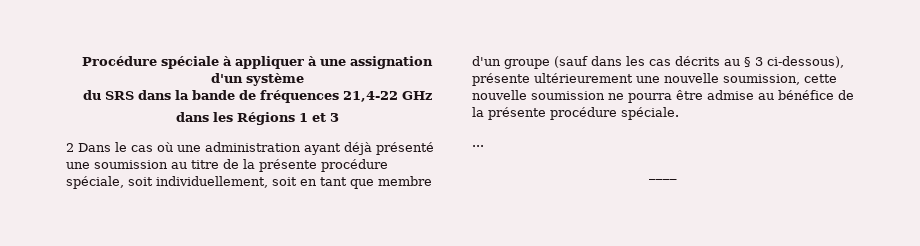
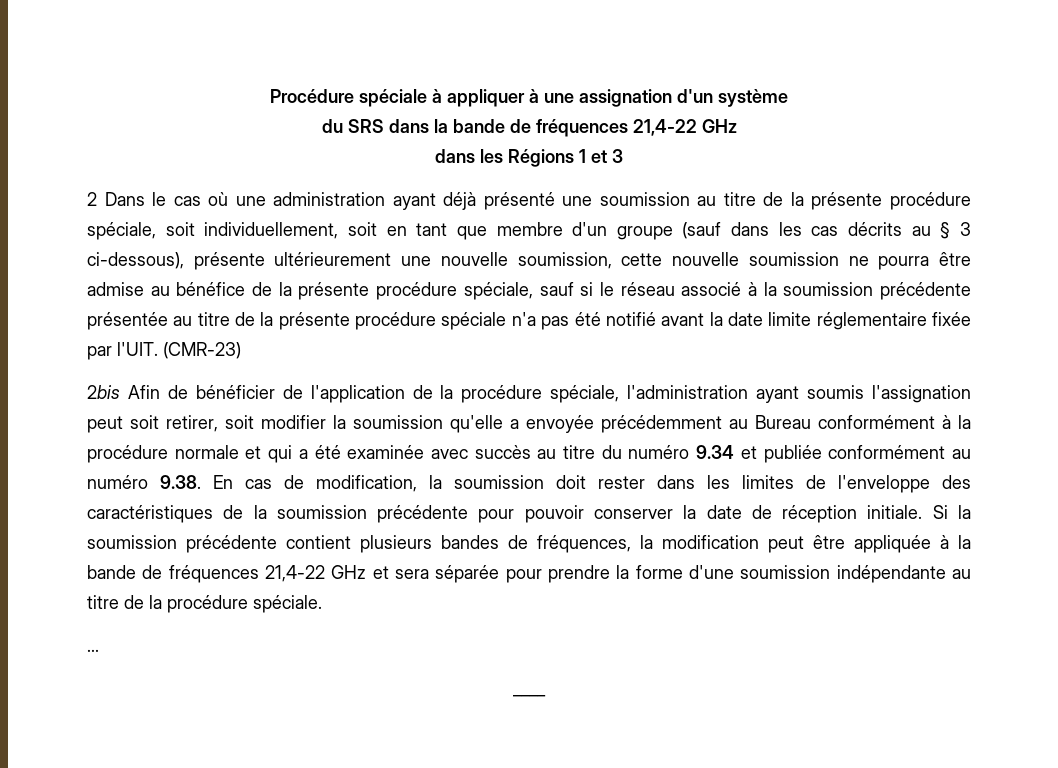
(617, 113) none -> [463,282,971,300] [87,312,972,330] [87,342,241,360] [87,385,971,403] [87,415,971,433] [87,445,972,463] [87,475,971,493] [87,505,972,523] [87,535,971,553] [87,565,972,583] [87,595,248,613] spéciale, sauf si le réseau associé à la soumission précédente présentée au titre de la présente procédure spéciale n'a pas été notifié avant la date limite réglementaire fixée par l'UIT. (CMR-23) // 2bis Afin de bénéficier de l'application de la procédure spéciale, l'administration ayant soumis l'assignation peut soit retirer, soit modifier la soumission qu'elle a envoyée précédemment au Bureau conformément à la procédure normale et qui a été examinée avec succès au titre du numéro 9.34 et publiée conformément au numéro 9.38. En cas de modification, la soumission doit rester dans les limites de l'enveloppe des caractéristiques de la soumission précédente pour pouvoir conserver la date de réception initiale. Si la soumission précédente contient plusieurs bandes de fréquences, la modification peut être appliquée à la bande de fréquences 21,4-22 GHz et sera séparée pour prendre la forme d'une soumission indépendante au titre de la procédure

